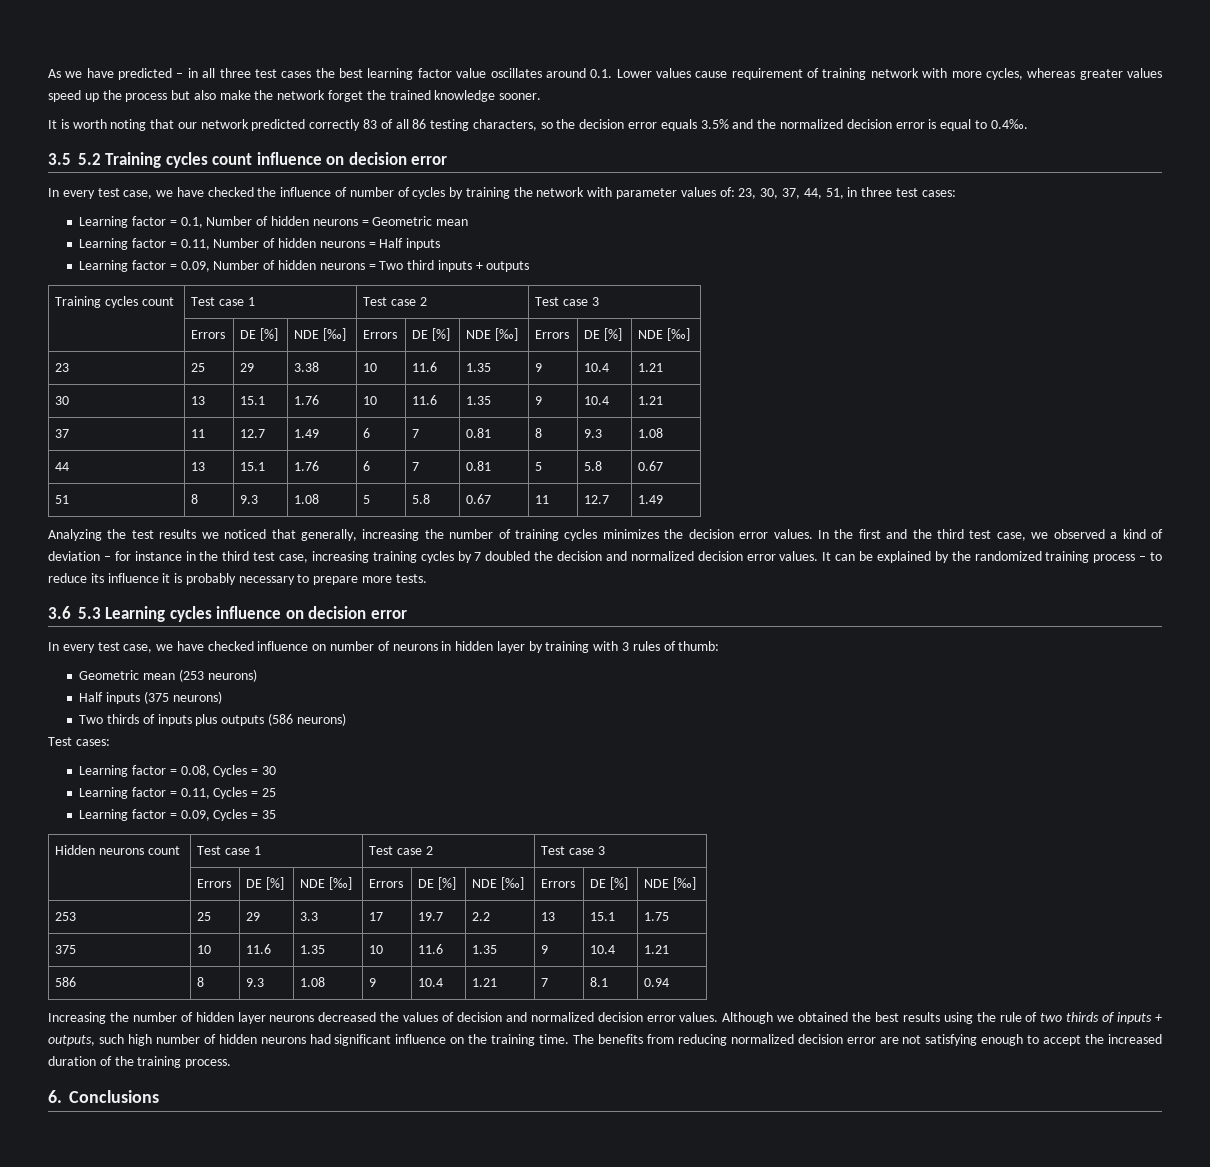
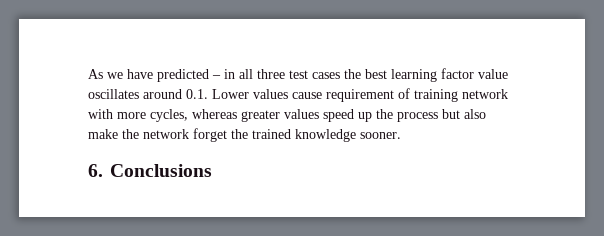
[48,119,1028,131] [48,152,448,168] [48,187,956,199] [79,216,469,228] [79,238,441,250] [79,260,530,272] [55,296,174,308] [191,297,255,306] [363,297,427,306] [535,297,599,306] [191,330,226,339] [240,328,278,341] [294,328,346,341] [363,330,398,339] [412,328,450,341] [466,328,518,341] [535,330,570,339] [584,328,622,341] [638,328,690,341] [55,363,70,372] [191,363,206,372] [240,363,255,372] [294,362,320,372] [363,363,378,372] [412,362,438,372] [466,363,492,372] [535,363,543,372] [584,363,610,372] [638,363,664,372] [55,396,70,405] [191,396,206,405] [240,396,266,405] [294,395,320,405] [363,396,378,405] [412,395,438,405] [466,396,492,405] [535,396,543,405] [584,396,610,405] [638,396,664,405] [55,429,70,438] [191,429,206,438] [240,429,266,438] [294,429,320,438] [363,428,371,438] [412,429,420,438] [466,428,492,438] [535,428,543,438] [584,429,603,438] [638,428,664,438] [55,462,70,471] [191,462,206,471] [240,462,266,471] [294,461,320,471] [363,461,371,471] [412,462,420,471] [466,461,492,471] [535,462,543,471] [584,461,603,471] [638,461,664,471] [55,495,70,504] [191,494,199,504] [240,495,259,504] [294,494,320,504] [363,495,371,504] [412,494,431,504] [466,494,492,504] [535,495,550,504] [584,495,610,504] [638,495,664,504] [48,529,1163,541] [48,551,1162,563] [48,573,427,585] [48,606,407,622] [48,641,720,653] [79,669,257,682] [79,691,222,704] [79,713,346,726] [48,737,110,746] [79,765,276,777] [79,787,276,799] [79,809,276,821] [55,845,180,855] [197,846,261,855] [369,846,433,855] [541,846,605,855] [197,879,232,888] [246,877,284,890] [300,877,352,890] [369,879,404,888] [418,877,456,890] [472,877,524,890] [541,879,576,888] [590,877,628,890] [644,877,696,890] [55,912,77,921] [197,912,212,921] [246,912,261,921] [300,912,319,921] [369,912,384,921] [418,912,444,921] [472,912,491,921] [541,912,556,921] [590,912,616,921] [644,912,670,921] [55,945,77,954] [197,945,212,954] [246,944,272,954] [300,945,326,954] [369,945,384,954] [418,944,444,954] [472,945,498,954] [541,945,549,954] [590,945,616,954] [644,945,670,954] [55,977,77,987] [197,977,205,987] [246,978,265,987] [300,977,326,987] [369,978,377,987] [418,978,444,987] [472,978,498,987] [541,978,549,987] [590,977,609,987] [644,978,670,987] [48,1012,1162,1024] [48,1034,1162,1046] [48,1056,232,1068] // It is worth noting that our network predicted correctly 83 of all 86 testing characters, so the decision error equals 3.5% and the normalized decision error is equal to 0.4‰. // 3.5 5.2 Training cycles count influence on decision error // In every test case, we have checked the influence of number of cycles by training the network with parameter values of: 23, 30, 37, 44, 51, in three test cases: // Learning factor = 0.1, Number of hidden neurons = Geometric mean // Learning factor = 0.11, Number of hidden neurons = Half inputs // Learning factor = 0.09, Number of hidden neurons = Two third inputs + outputs // Training cycles count | Test case 1 | Test case 2 | Test case 3 // | Errors | DE [%] | NDE [‰] | Errors | DE [%] | NDE [‰] | Errors | DE [%] | NDE [‰] // 23 | 25 | 29 | 3.38 | 10 | 11.6 | 1.35 | 9 | 10.4 | 1.21 // 30 | 13 | 15.1 | 1.76 | 10 | 11.6 | 1.35 | 9 | 10.4 | 1.21 // 37 | 11 | 12.7 | 1.49 | 6 | 7 | 0.81 | 8 | 9.3 | 1.08 // 44 | 13 | 15.1 | 1.76 | 6 | 7 | 0.81 | 5 | 5.8 | 0.67 // 51 | 8 | 9.3 | 1.08 | 5 | 5.8 | 0.67 | 11 | 12.7 | 1.49 // Analyzing the test results we noticed that generally, increasing the number of training cycles minimizes the decision error values. In the first and the third test case, we observed a kind of deviation – for instance in the third test case, increasing training cycles by 7 doubled the decision and normalized decision error values. It can be explained by the randomized training process – to reduce its influence it is probably necessary to prepare more tests. // 3.6 5.3 Learning cycles influence on decision error // In every test case, we have checked influence on number of neurons in hidden layer by training with 3 rules of thumb: // Geometric mean (253 neurons) // Half inputs (375 neurons) // Two thirds of inputs plus outputs (586 neurons) // Test cases: // Learning factor = 0.08, Cycles = 30 // Learning factor = 0.11, Cycles = 25 // Learning factor = 0.09, Cycles = 35 // Hidden neurons count | Test case 1 | Test case 2 | Test case 3 // | Errors | DE [%] | NDE [‰] | Errors | DE [%] | NDE [‰] | Errors | DE [%] | NDE [‰] // 253 | 25 | 29 | 3.3 | 17 | 19.7 | 2.2 | 13 | 15.1 | 1.75 // 375 | 10 | 11.6 | 1.35 | 10 | 11.6 | 1.35 | 9 | 10.4 | 1.21 // 586 | 8 | 9.3 | 1.08 | 9 | 10.4 | 1.21 | 7 | 8.1 | 0.94 // Increasing the number of hidden layer neurons decreased the values of decision and normalized decision error values. Although we obtained the best results using the rule of two thirds of inputs + outputs, such high number of hidden neurons had significant influence on the training time. The benefits from reducing normalized decision error are not satisfying enough to accept the increased duration of the training process. -> (401, 135) none

